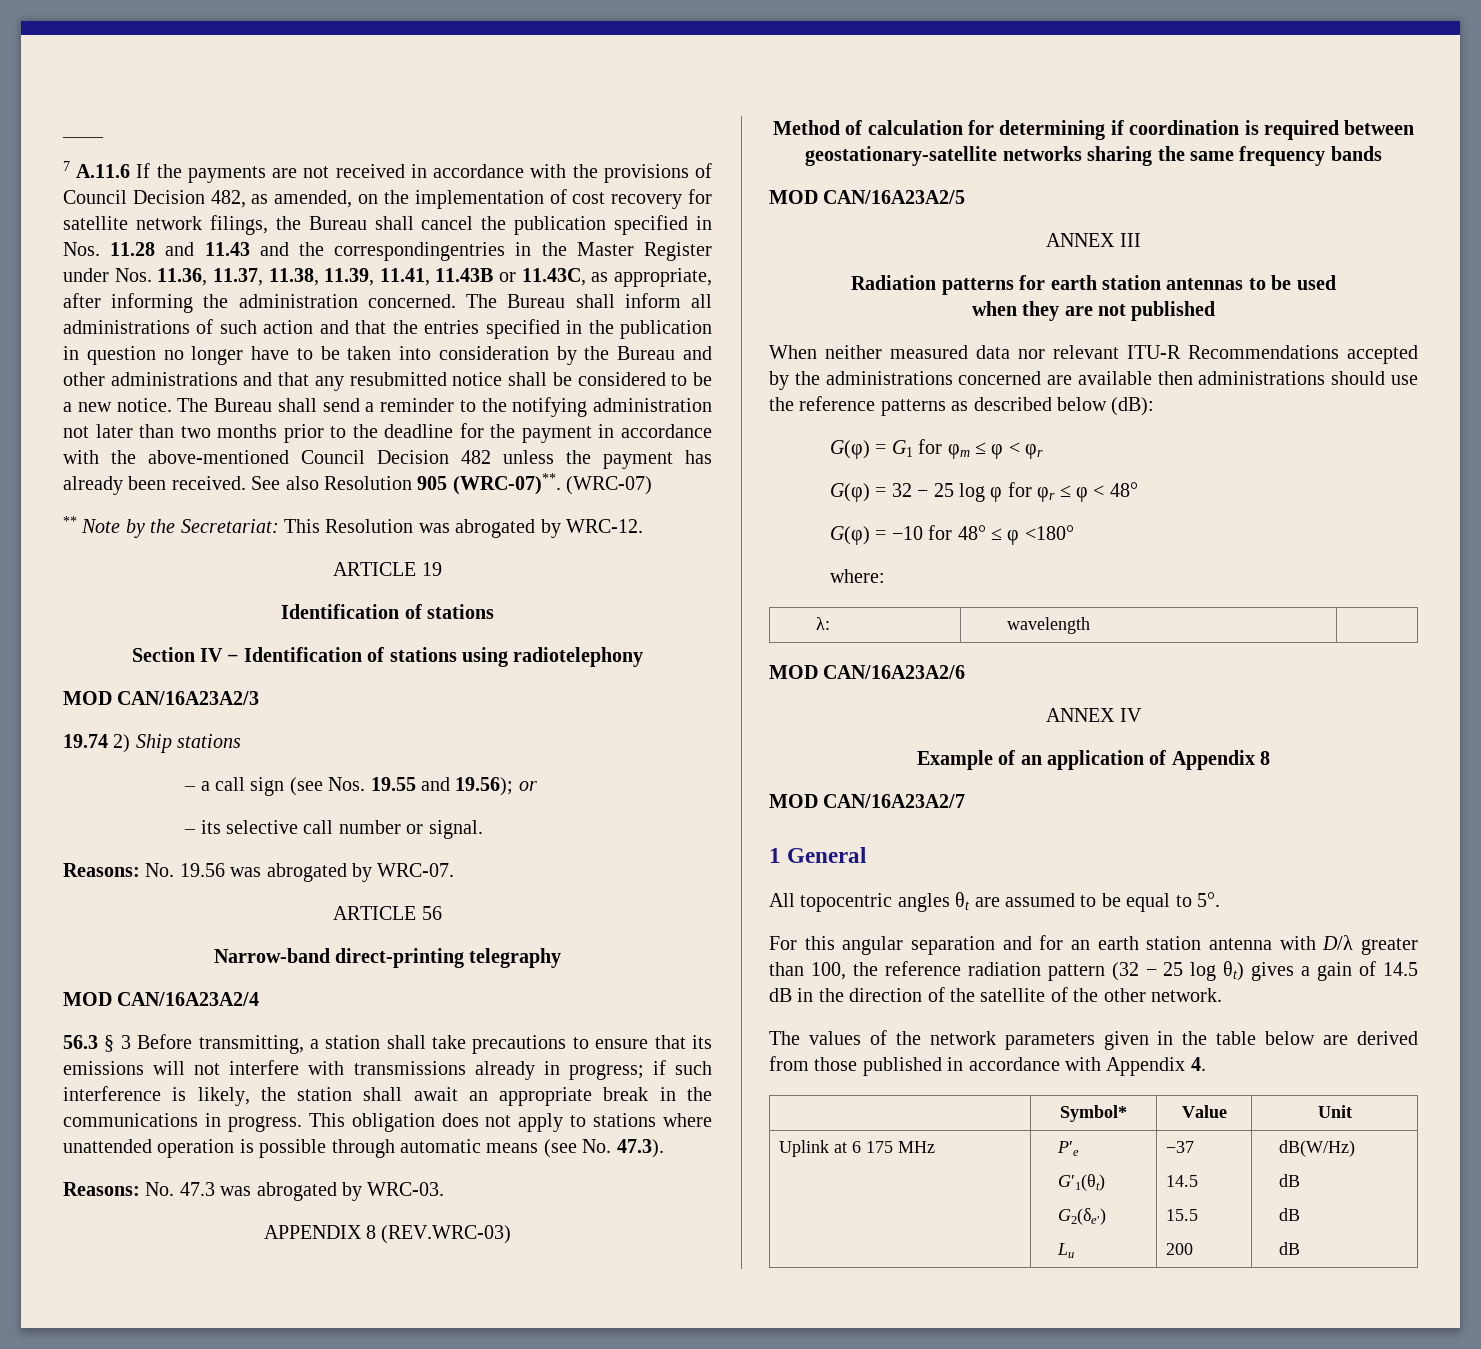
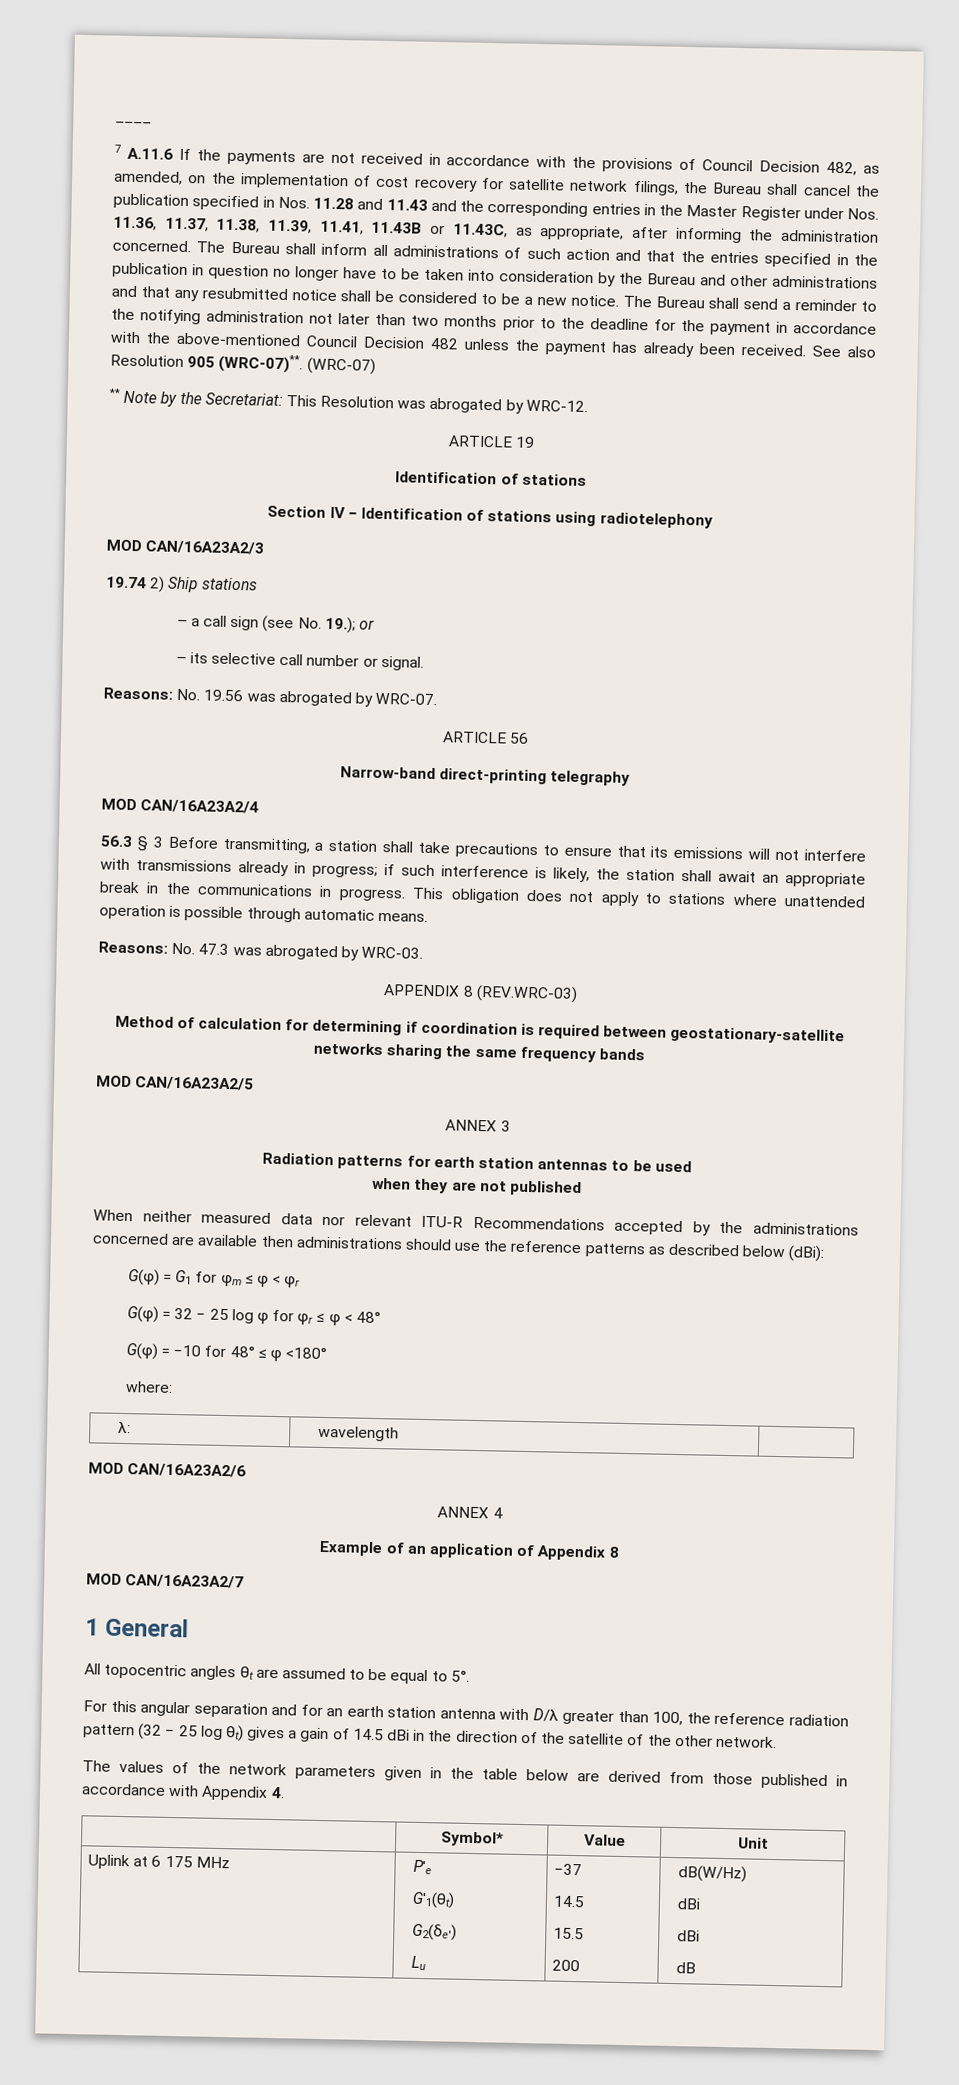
[334,242,506,261] correspondingentries -> [487,200,641,218] corresponding entries
[328,777,514,796] Nos. 19.55 and 19.56); -> [297,616,356,634] No. 19.);
[486,1139,664,1158] means (see No. 47.3). -> [377,912,428,922] means.
[1119,233,1141,247] III -> [500,1120,511,1132] 3
[1111,397,1155,416] (dB): -> [788,1245,826,1262] (dBi):
[1119,708,1142,722] IV -> [492,1507,503,1519] 4
[769,988,792,1002] dB -> [387,1729,411,1741] dBi
[1279,1174,1301,1187] [1279,1208,1301,1221] [1279,1242,1301,1255] dB // dB // dB -> [676,1898,701,1910] [676,1930,700,1942] [675,1962,696,1974] dBi // dBi // dB

